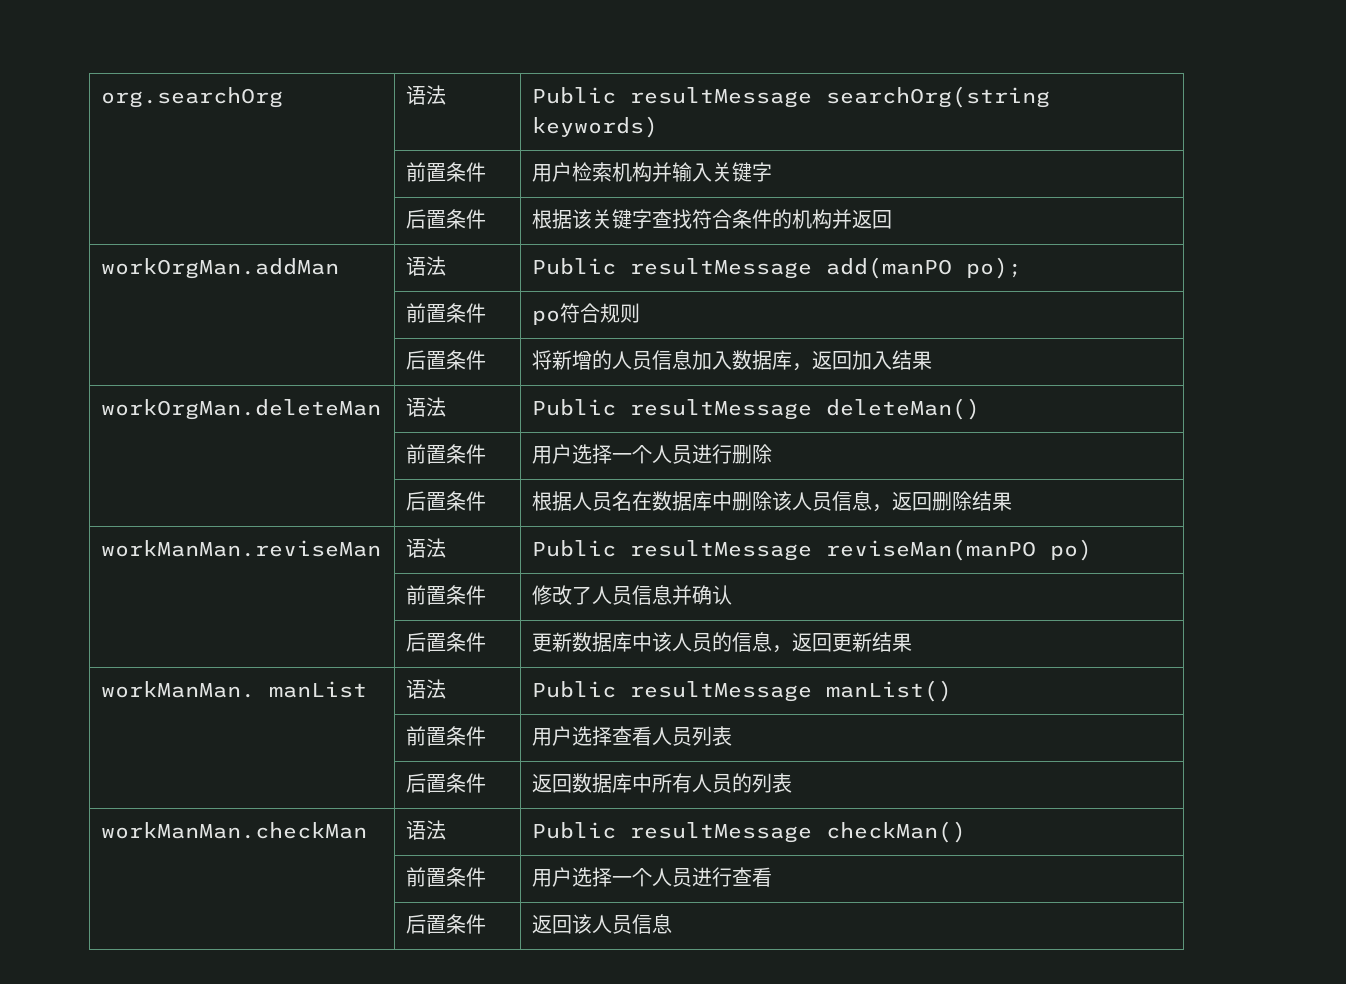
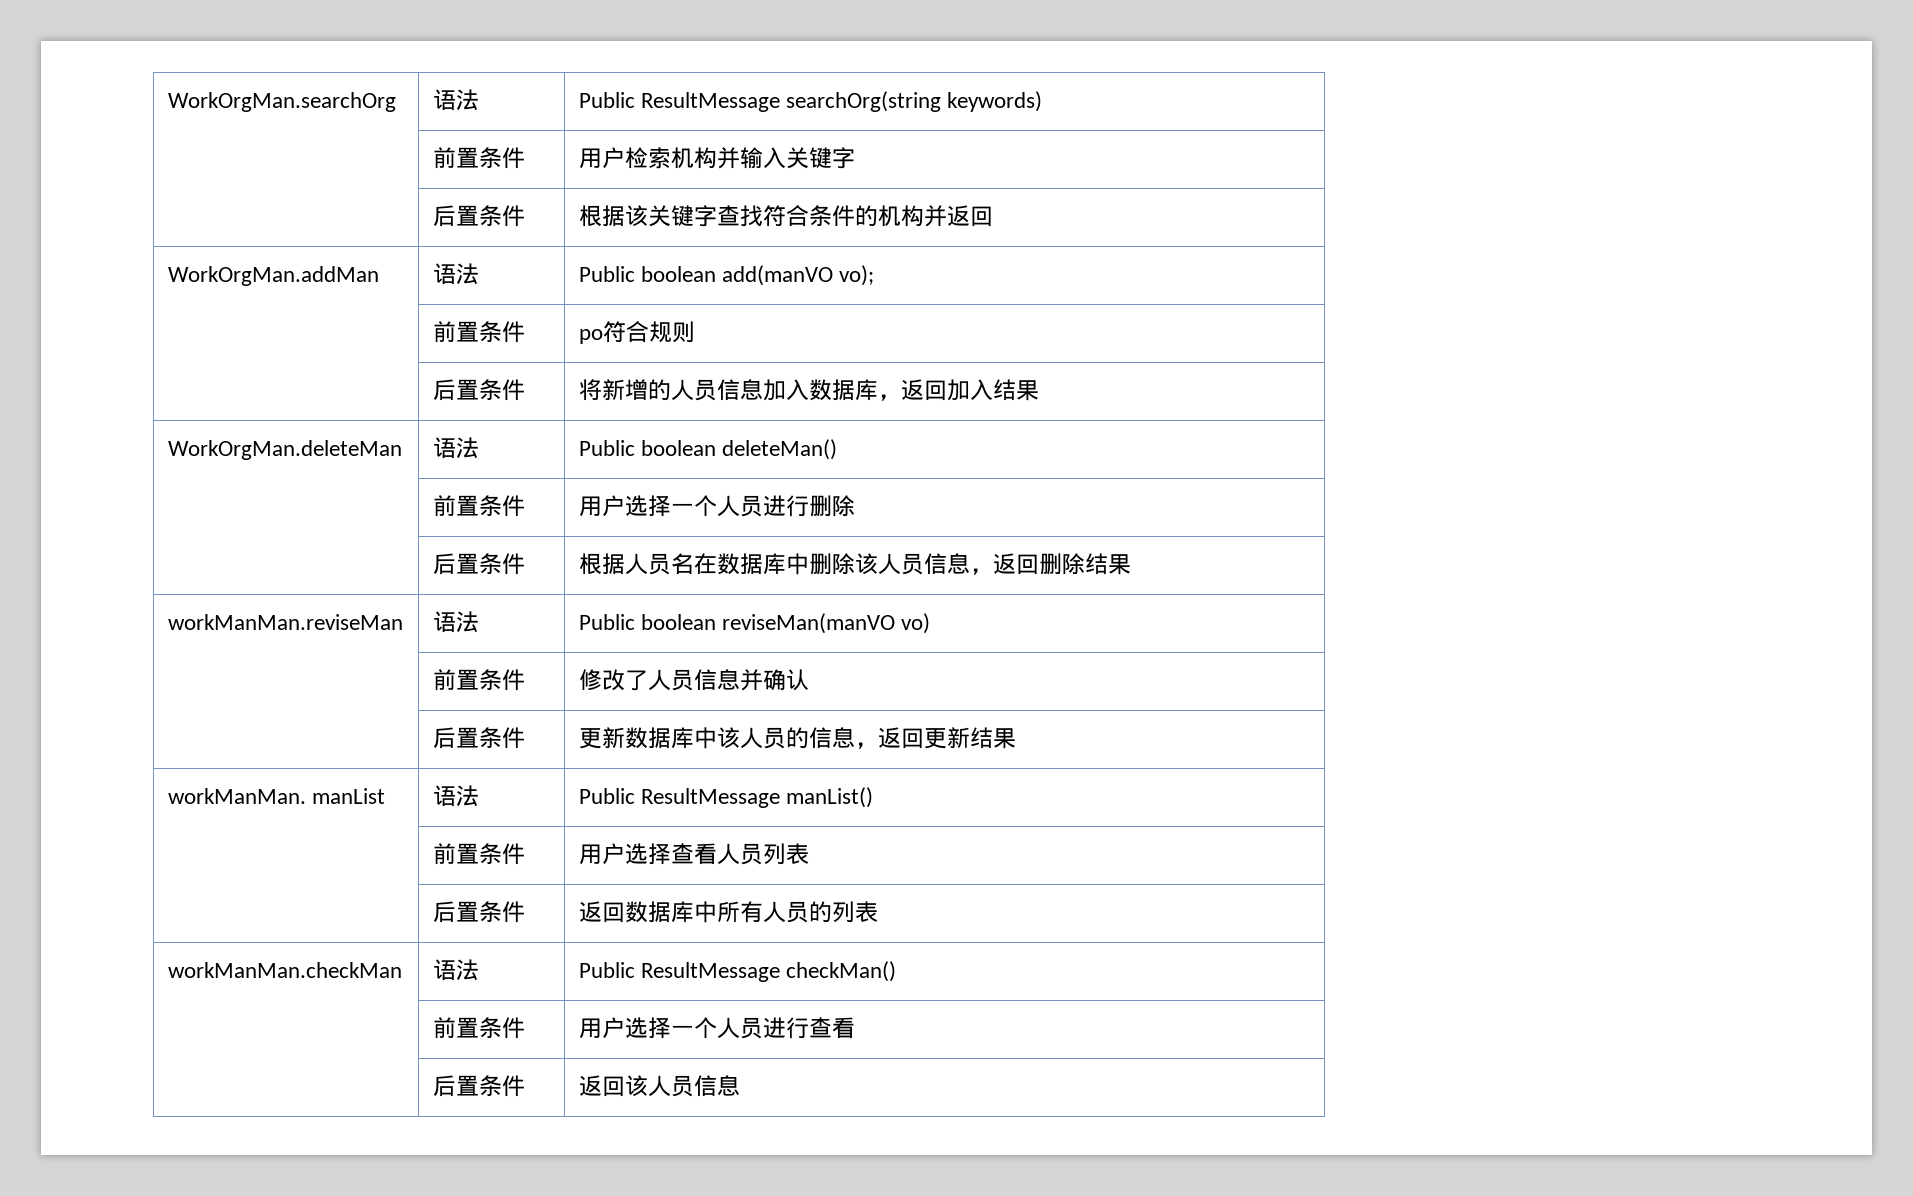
[101,87,284,108] [406,85,447,105] [532,87,813,108] org.searchOrg | 语法 | Public resultMessage -> [167,92,396,112] [432,89,479,111] [578,92,780,112] WorkOrgMan.searchOrg | 语法 | Public ResultMessage
[101,258,340,279] [406,256,447,276] [532,257,1023,279] workOrgMan.addMan | 语法 | Public resultMessage add(manPO po); -> [167,266,379,286] [432,263,479,285] [578,265,875,286] WorkOrgMan.addMan | 语法 | Public boolean add(manVO vo);
[101,399,382,420] [406,397,447,417] [532,399,813,420] workOrgMan.deleteMan | 语法 | Public resultMessage -> [167,440,402,460] [432,437,479,459] [578,440,716,456] WorkOrgMan.deleteMan | 语法 | Public boolean
[630,539,1093,561] resultMessage reviseMan(manPO po) -> [640,613,931,634] boolean reviseMan(manVO vo)
[630,681,813,702] resultMessage -> [640,788,780,808] ResultMessage
[630,822,813,843] resultMessage -> [640,962,780,982] ResultMessage

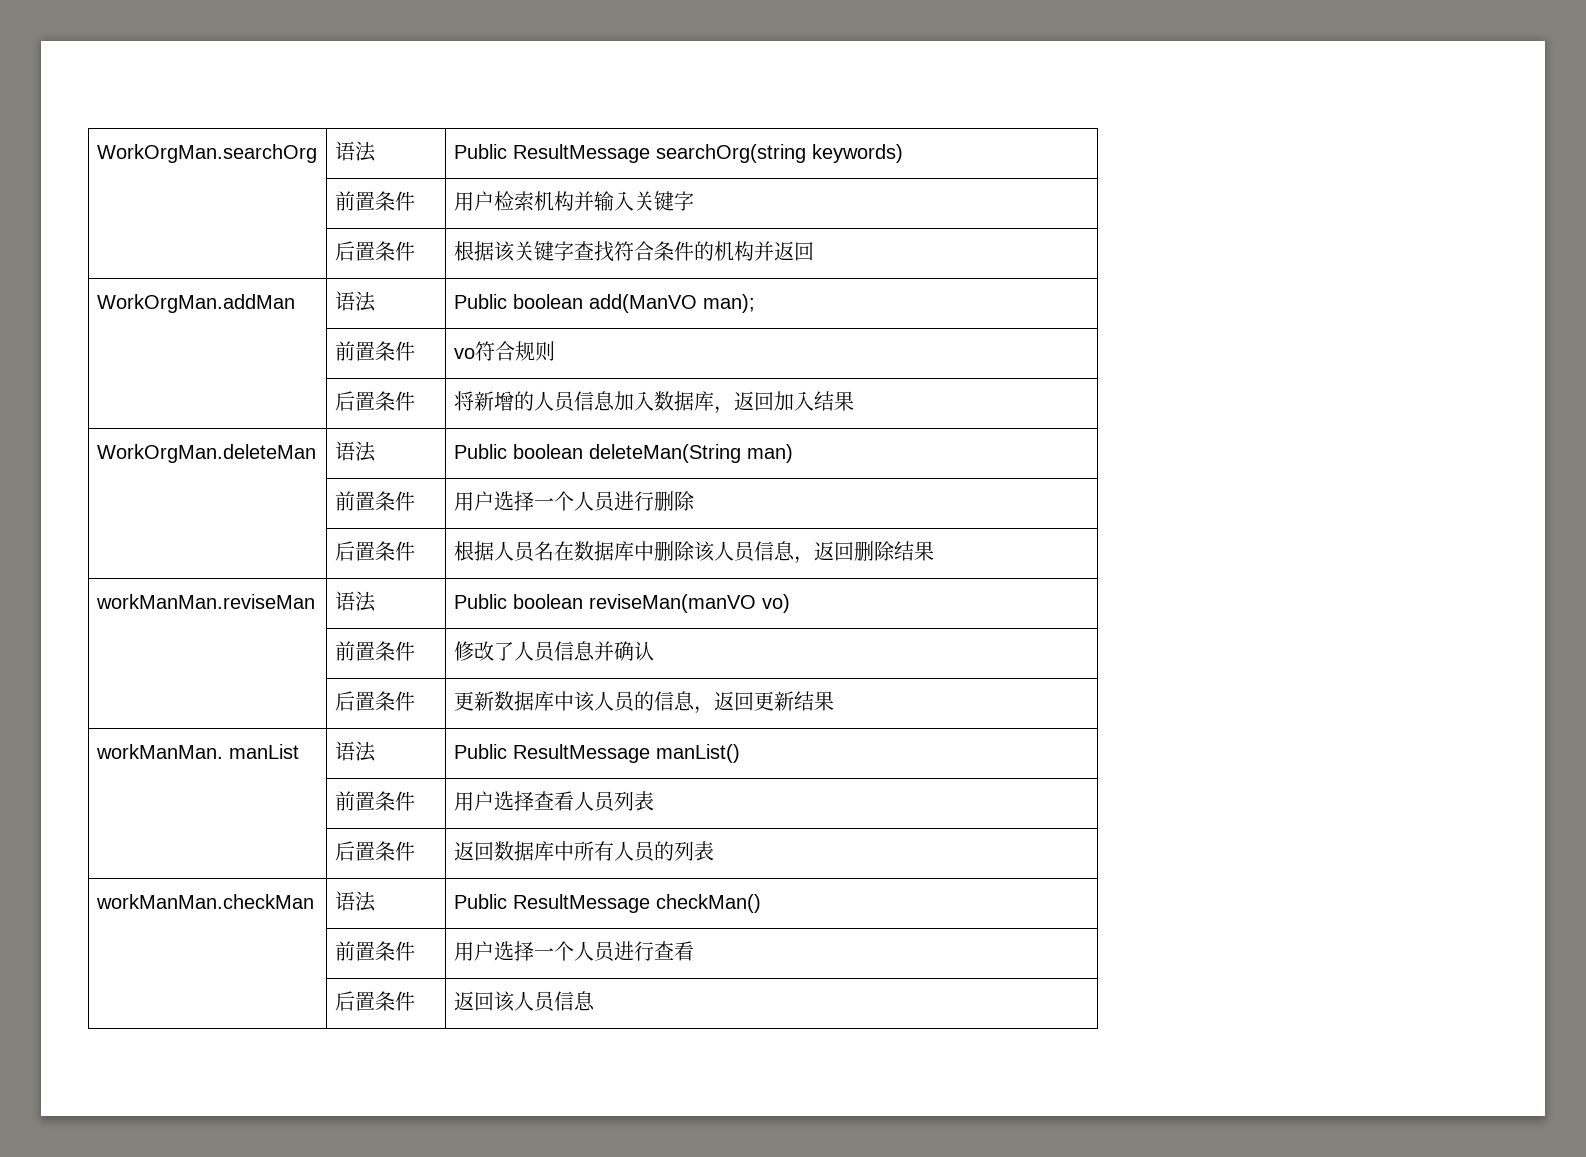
[722,265,875,286] [432,321,525,343] [578,329,603,344] add(manVO vo); // | 前置条件 | po -> [588,294,755,313] [334,341,415,361] [453,348,475,359] add(ManVO man); // | 前置条件 | vo
[722,439,838,460] deleteMan() -> [588,444,793,463] deleteMan(String man)

